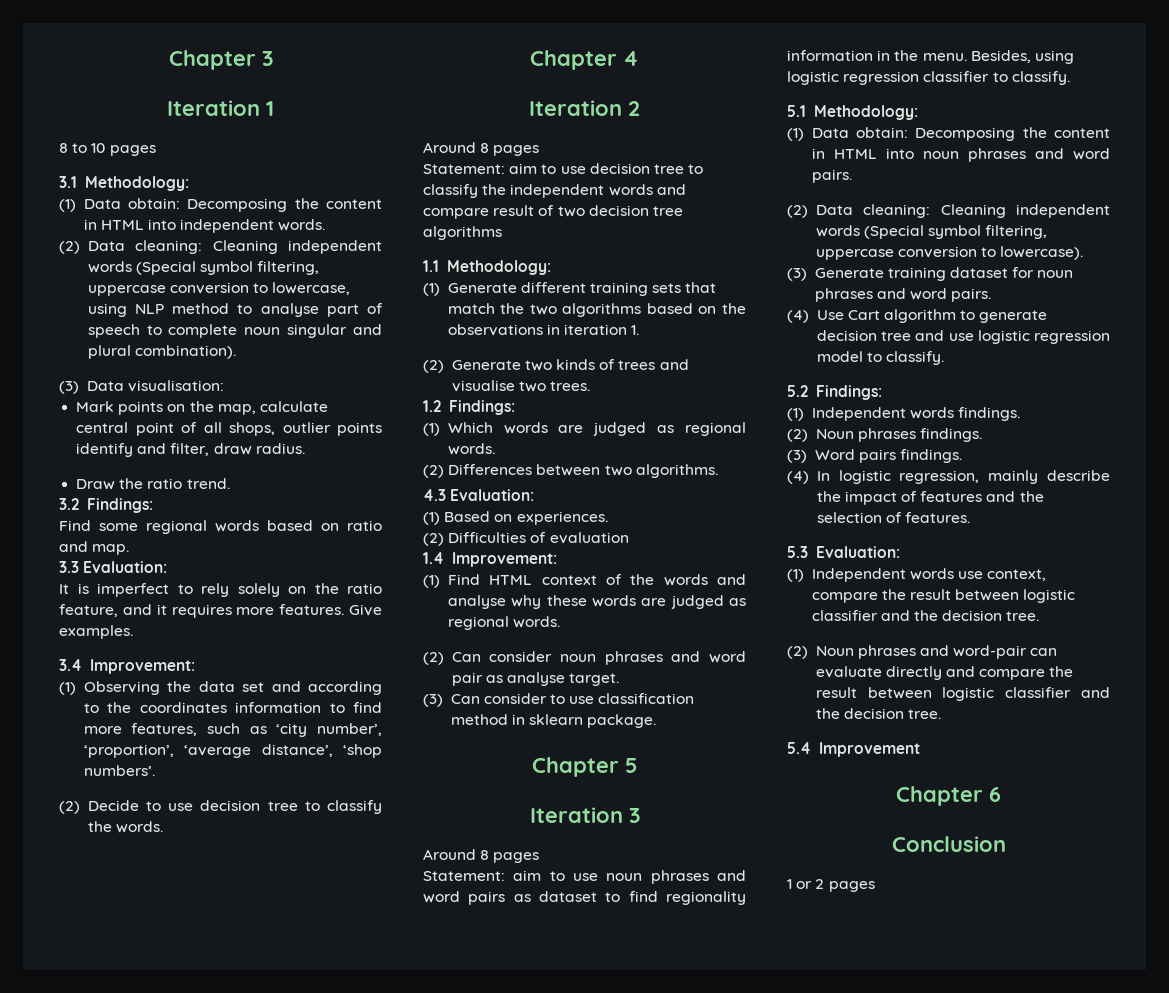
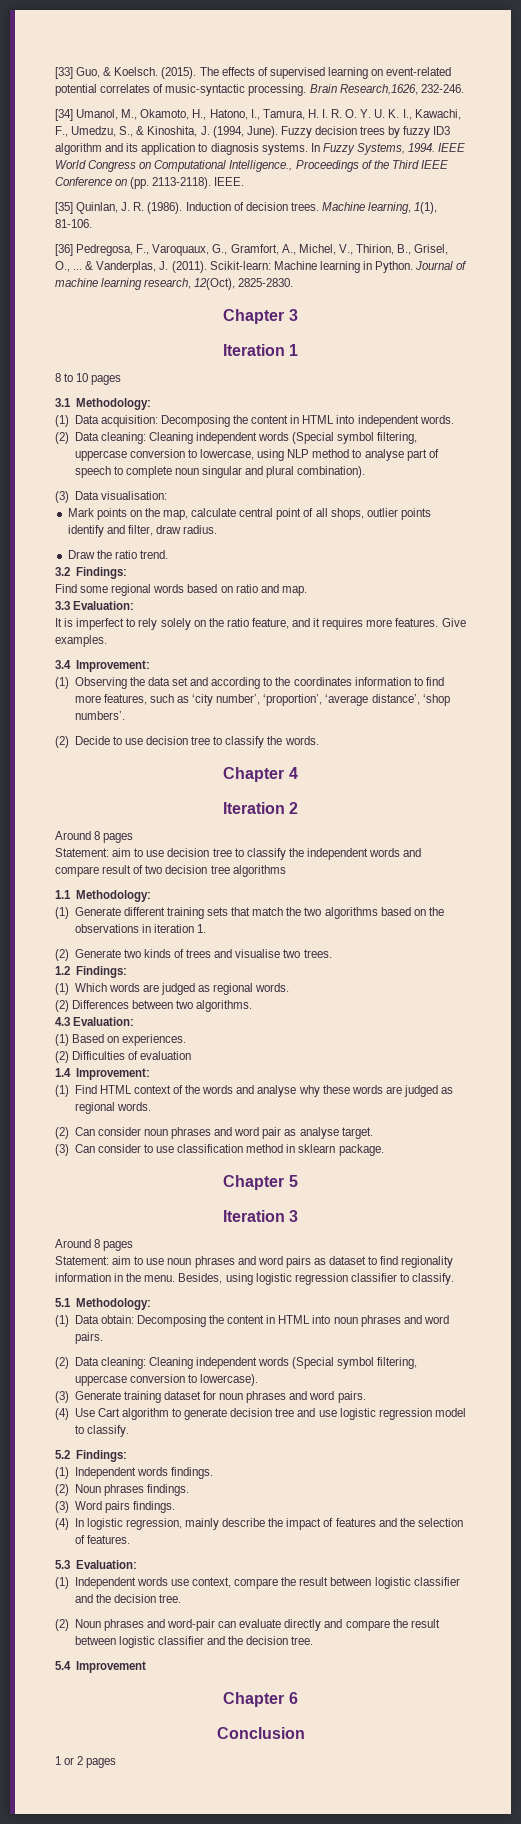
(168, 60) none -> [55,67,452,79] [55,84,464,96] [55,109,461,121] [55,126,451,138] [55,143,466,155] [55,160,448,172] [55,177,245,189] [55,202,438,214] [55,219,92,228] [55,244,449,256] [55,261,468,273] [55,278,294,290] [33] Guo, & Koelsch. (2015). The effects of supervised learning on event-related potential correlates of music-syntactic processing. Brain Research,1626, 232-246. // [34] Umanol, M., Okamoto, H., Hatono, I., Tamura, H. I. R. O. Y. U. K. I., Kawachi, F., Umedzu, S., & Kinoshita, J. (1994, June). Fuzzy decision trees by fuzzy ID3 algorithm and its application to diagnosis systems. In Fuzzy Systems, 1994. IEEE World Congress on Computational Intelligence., Proceedings of the Third IEEE Conference on (pp. 2113-2118). IEEE. // [35] Quinlan, J. R. (1986). Induction of decision trees. Machine learning, 1(1), 81-106. // [36] Pedregosa, F., Varoquaux, G., Gramfort, A., Michel, V., Thirion, B., Grisel, O., ... & Vanderplas, J. (2011). Scikit-learn: Machine learning in Python. Journal of machine learning research, 12(Oct), 2825-2830. //
[128,198,181,209] obtain: -> [100,415,158,427] acquisition:

